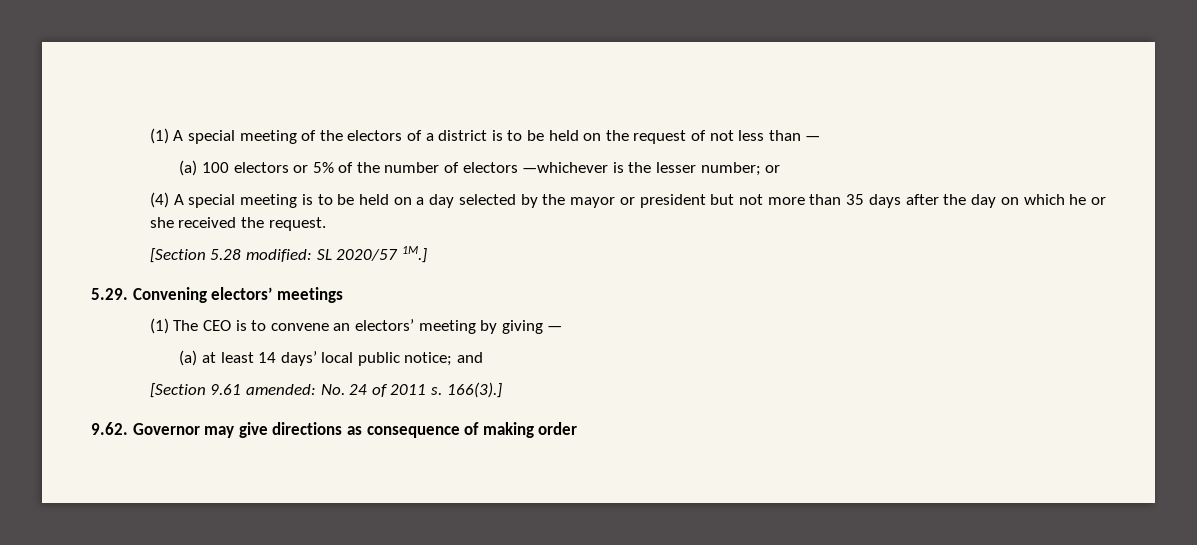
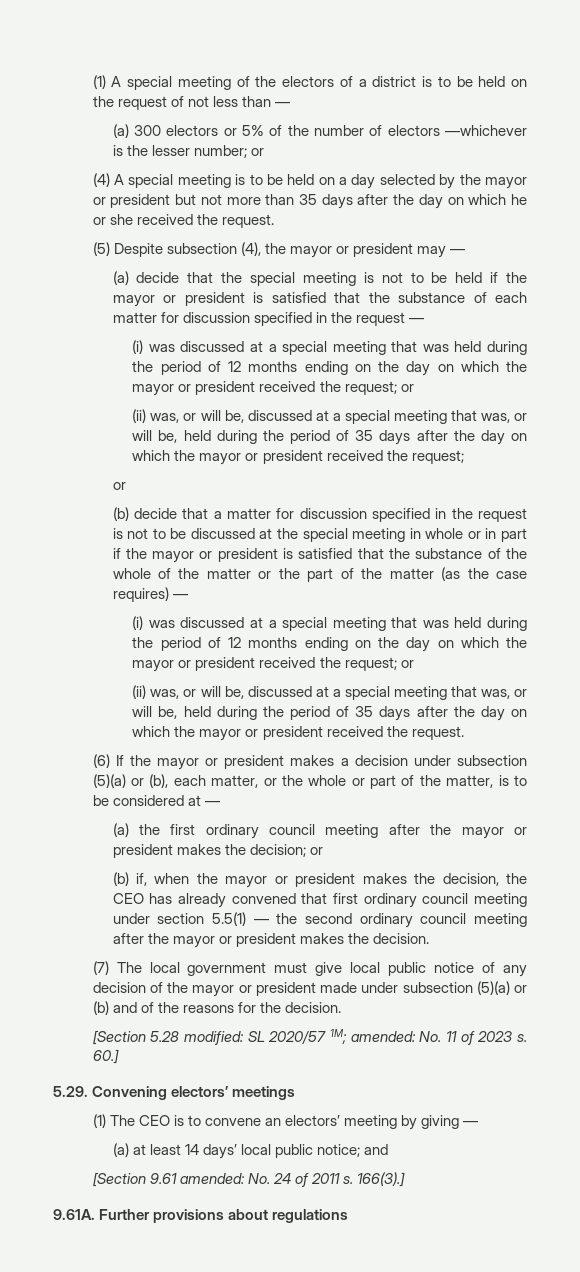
[201,162,229,173] 100 -> [133,125,161,136] 300
(326, 224) none -> [92,242,466,258] [112,271,528,286] [112,292,527,307] [112,312,424,326] [132,340,528,355] [132,361,527,376] [132,381,414,396] [132,409,528,424] [132,430,528,445] [132,450,464,465] [112,482,126,490] [112,507,527,522] [112,528,528,542] [112,548,527,563] [112,567,527,582] [112,587,188,602] [132,616,528,631] [132,637,527,652] [132,657,414,672] [132,685,528,700] [132,706,528,721] [132,726,464,741] [92,754,528,770] [92,774,528,789] [92,795,220,806] [112,823,527,839] [112,844,323,858] [112,872,527,888] [112,893,528,908] [112,912,527,928] [112,933,429,948] [92,961,527,977] [92,981,527,997] [92,1001,342,1015] // (5) Despite subsection (4), the mayor or president may — // (a) decide that the special meeting is not to be held if the mayor or president is satisfied that the substance of each matter for discussion specified in the request — // (i) was discussed at a special meeting that was held during the period of 12 months ending on the day on which the mayor or president received the request; or // (ii) was, or will be, discussed at a special meeting that was, or will be, held during the period of 35 days after the day on which the mayor or president received the request; // or // (b) decide that a matter for discussion specified in the request is not to be discussed at the special meeting in whole or in part if the mayor or president is satisfied that the substance of the whole of the matter or the part of the matter (as the case requires) — // (i) was discussed at a special meeting that was held during the period of 12 months ending on the day on which the mayor or president received the request; or // (ii) was, or will be, discussed at a special meeting that was, or will be, held during the period of 35 days after the day on which the mayor or president received the request. // (6) If the mayor or president makes a decision under subsection (5)(a) or (b), each matter, or the whole or part of the matter, is to be considered at — // (a) the first ordinary council meeting after the mayor or president makes the decision; or // (b) if, when the mayor or president makes the decision, the CEO has already convened that first ordinary council meeting under section 5.5(1) — the second ordinary council meeting after the mayor or president makes the decision. // (7) The local government must give local public notice of any decision of the mayor or president made under subsection (5)(a) or (b) and of the reasons for the decision.
[401,246,427,263] 1M.] -> [330,1029,527,1045] [92,1049,119,1064] 1M; amended: No. 11 of 2023 s. 60.]
[91,422,578,438] 9.62. Governor may give directions as consequence of making order -> [53,1209,349,1223] 9.61A. Further provisions about regulations

